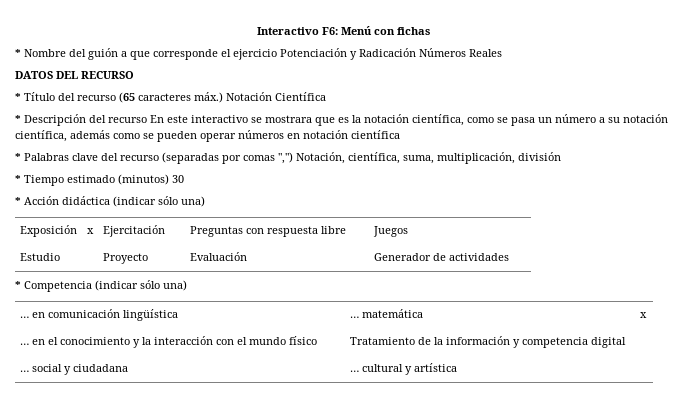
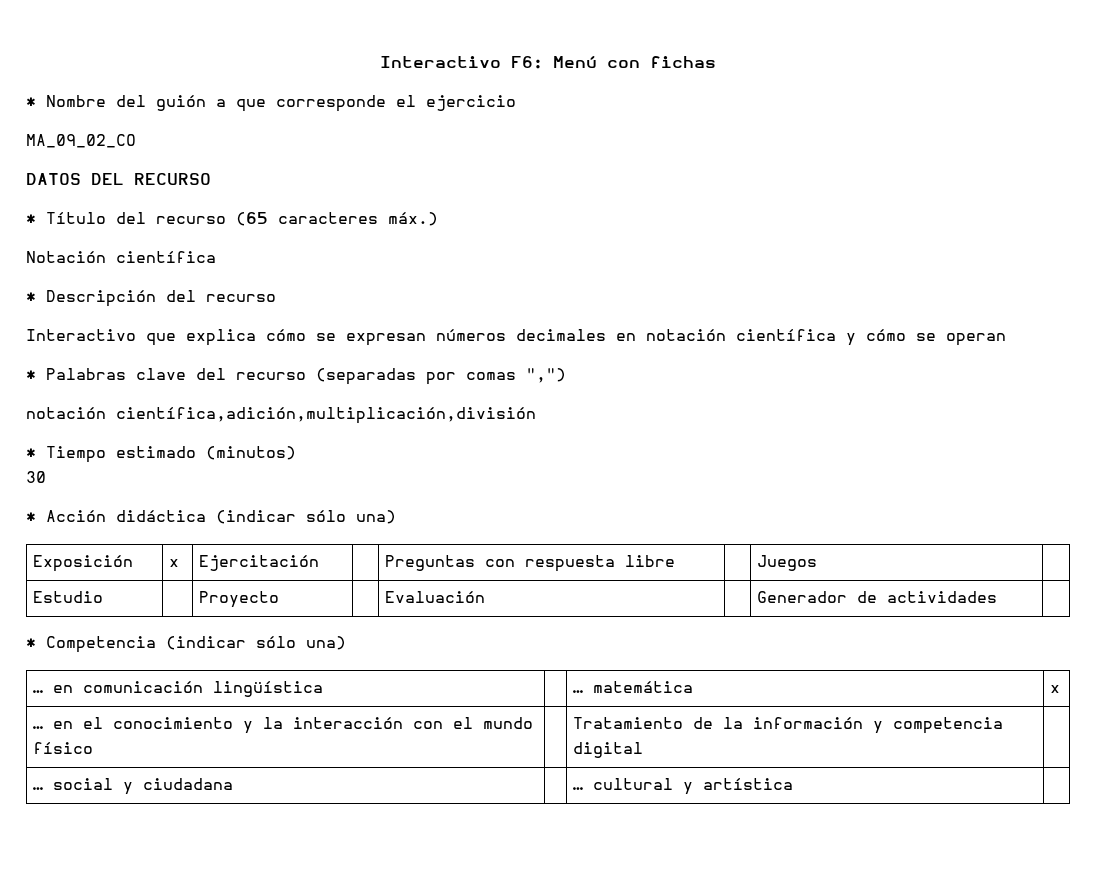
[280,48,502,60] Potenciación y Radicación Números Reales -> [26,134,136,148] // MA_09_02_CO
[226,92,326,101] Notación Científica -> [26,251,216,263] // Notación científica
[150,114,668,126] [15,130,284,142] En este interactivo se mostrara que es la notación científica, como se pasa un número a su notación científica, además como se pueden operar números -> [26,329,606,346] // Interactivo que explica cómo se expresan números decimales
(400, 134) none -> [846,329,1006,346] y cómo se operan
[296,152,561,164] Notación, científica, suma, multiplicación, división -> [26,407,536,424] // notación científica,adición,multiplicación,división
(169, 179) none -> (296, 453) //

